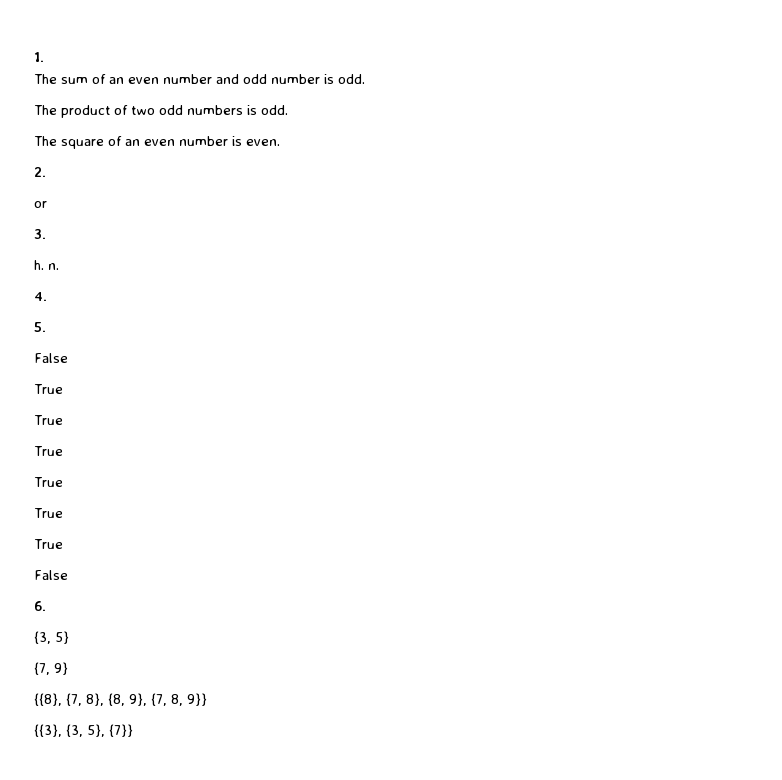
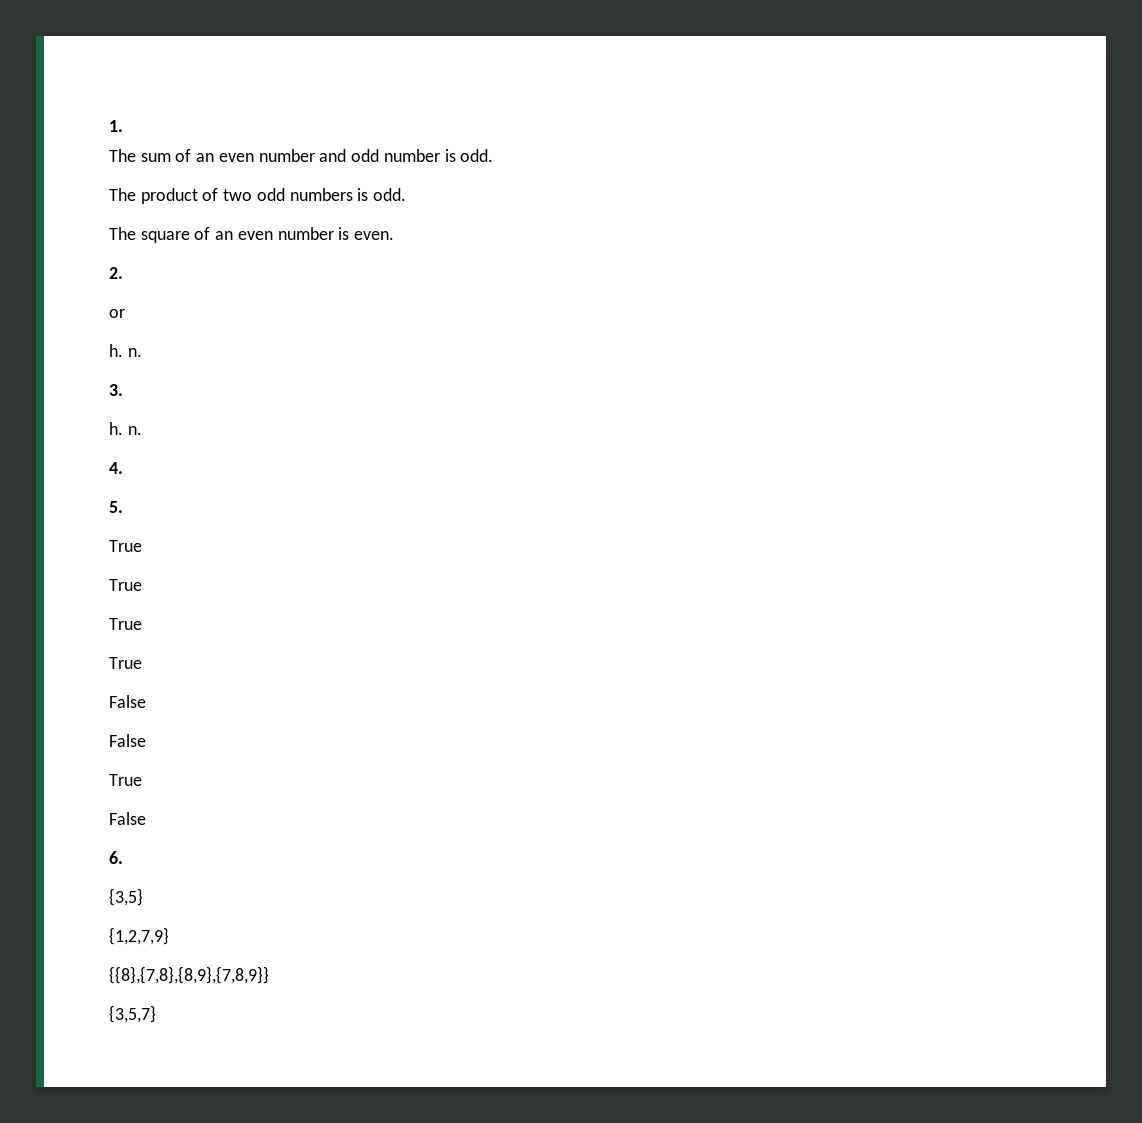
(47, 204) none -> [109,344,142,357] // h. n.
[34,353,68,363] [34,384,63,394] [34,415,63,425] // False // True // True -> (123, 507) none
[34,601,46,611] [34,631,69,644] [34,662,68,675] [34,693,207,706] [34,724,133,737] 6. // {3, 5} // {7, 9} // {{8}, {7, 8}, {8, 9}, {7, 8, 9}} // {{3}, {3, 5}, {7}} -> [109,734,146,747] [109,774,142,786] [109,812,146,825] [109,851,123,864] [109,888,143,906] [109,927,169,945] [109,966,269,984] [109,1005,156,1023] False // True // False // 6. // {3,5} // {1,2,7,9} // {{8},{7,8},{8,9},{7,8,9}} // {3,5,7}

